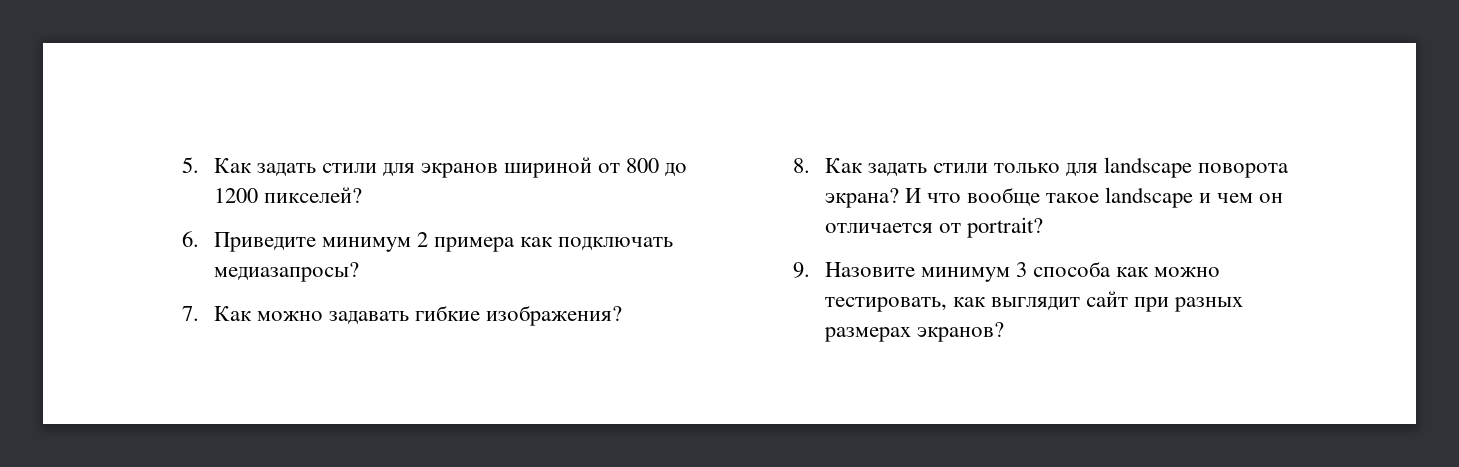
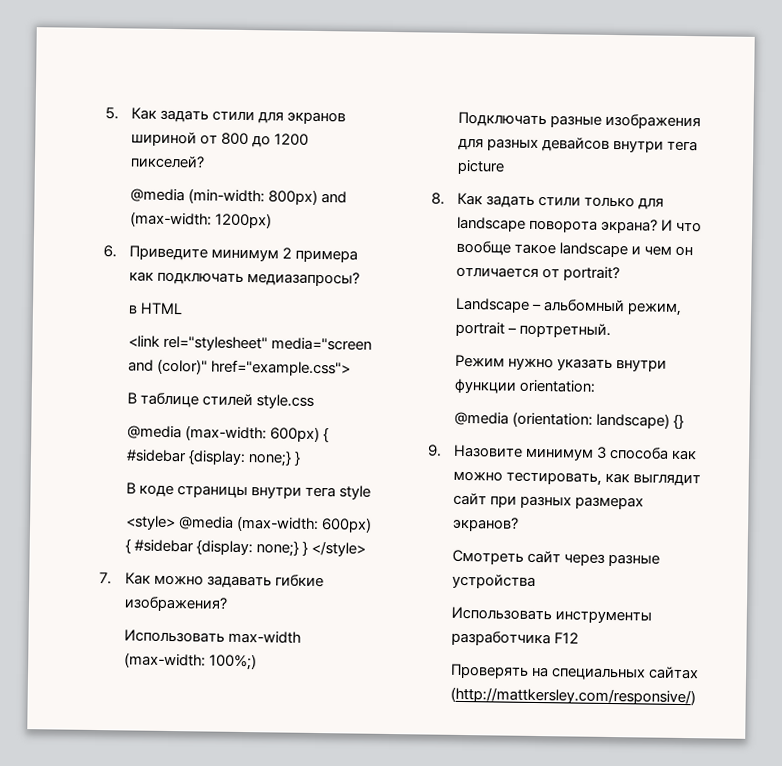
(362, 195) none -> [129,188,348,205] [129,211,272,229] // @media (min-width: 800px) and (max-width: 1200px)
(359, 272) none -> [127,302,183,315] [127,335,372,352] [127,358,351,377] [126,392,315,409] [126,425,330,443] [125,449,302,467] [125,482,372,500] [124,515,373,533] [124,538,367,557] // в HTML // <link rel="stylesheet" media="screen and (color)" href="example.css"> // В таблице стилей style.css // @media (max-width: 600px) { #sidebar {display: none;} } // В коде страницы внутри тега style // <style> @media (max-width: 600px) { #sidebar {display: none;} } </style>
(623, 315) none -> [123,629,301,644] [123,652,257,671] [457,111,701,130] [457,137,699,153] [456,159,505,175] // Использовать max-width (max-width: 100%;) // Подключать разные изображения для разных девайсов внутри тега picture
(1043, 227) none -> [454,297,683,316] [454,321,611,338] [454,354,668,372] [453,378,596,394] [453,411,685,429] // Landscape – альбомный режим, portrait – портретный. // Режим нужно указать внутри функции orientation: // @media (orientation: landscape) {}
(1004, 332) none -> [451,549,661,567] [451,573,536,589] [450,606,652,624] [450,630,579,647] [449,663,700,681] [449,686,696,706] // Смотреть сайт через разные устройства // Использовать инструменты разработчика F12 // Проверять на специальных сайтах (http://mattkersley.com/responsive/)

